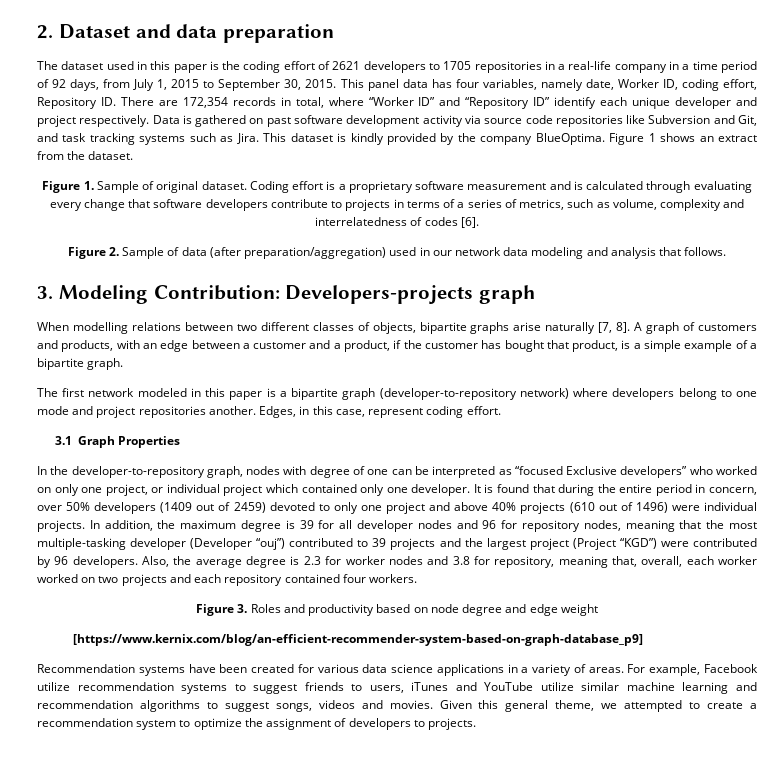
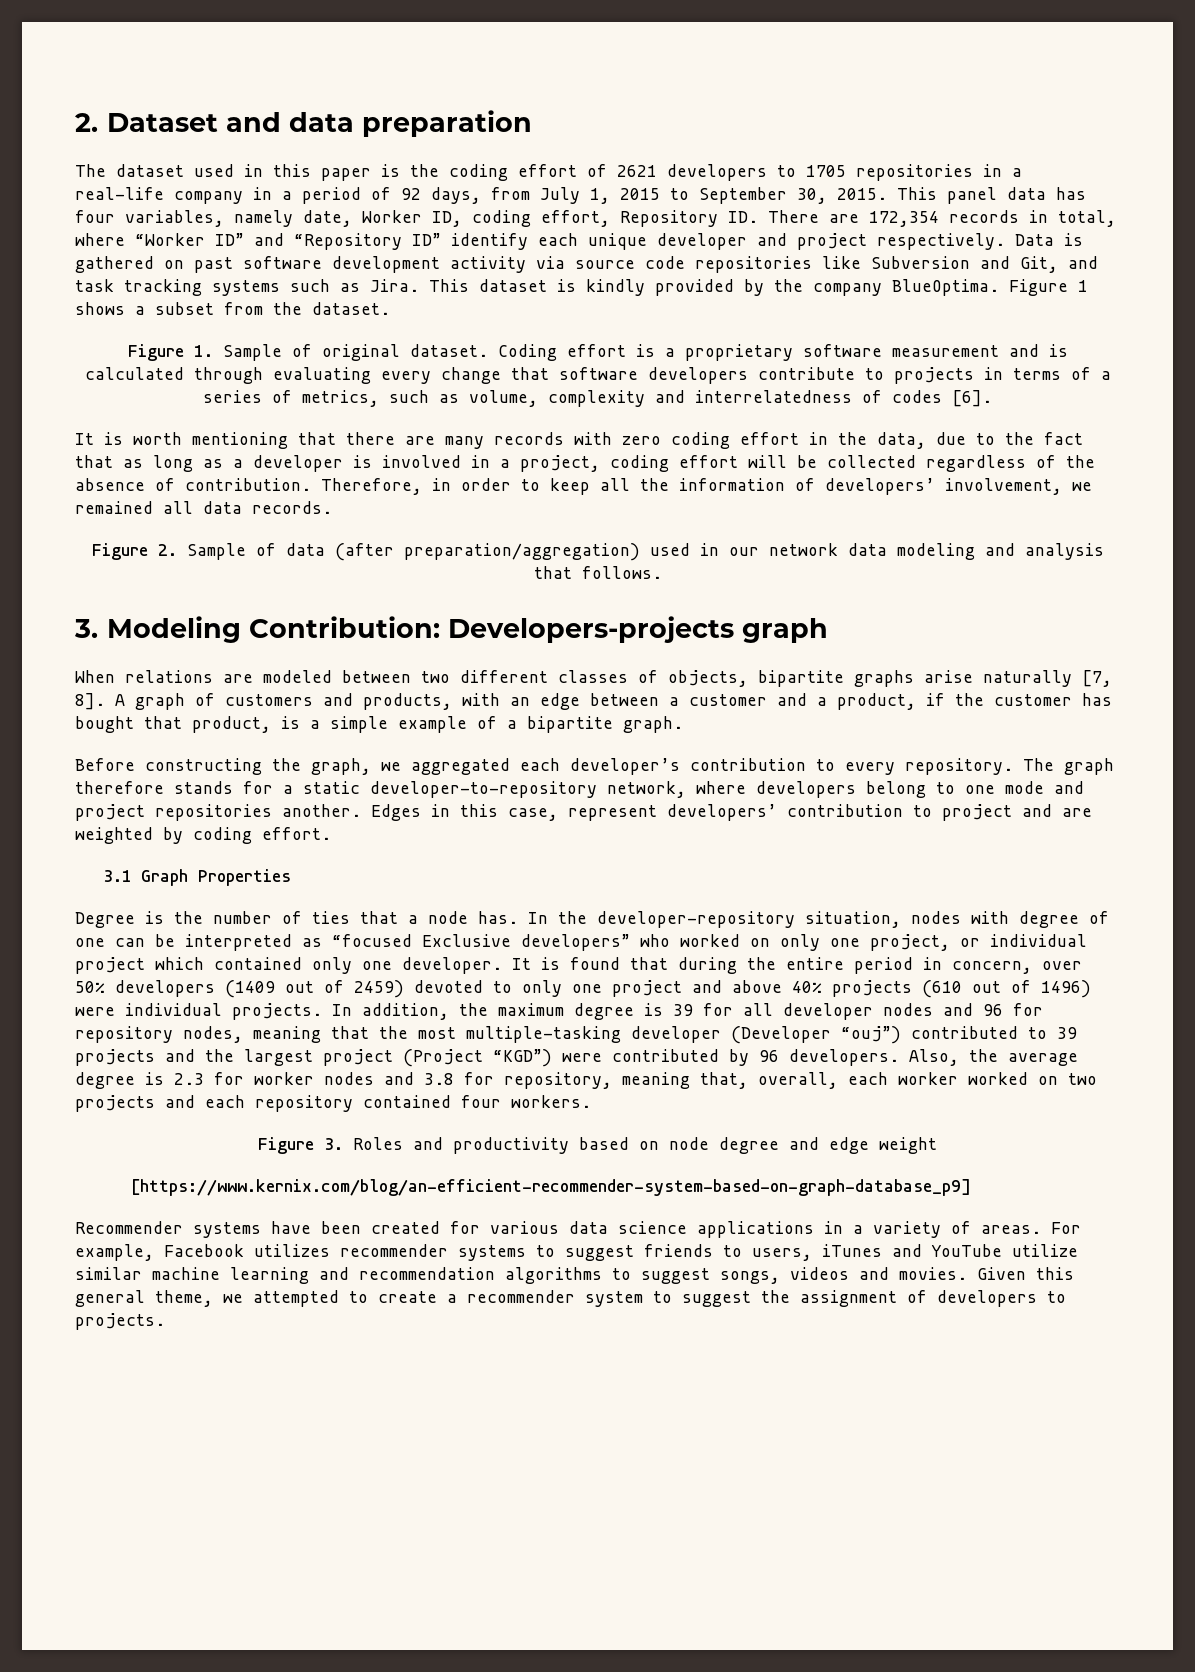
[692,61,718,70] time -> (292, 195) none
[699,135,757,142] an extract -> [135,302,214,315] a subset
(479, 222) none -> [75,432,1083,449] [75,455,1095,472] [75,478,1092,495] [75,501,332,514] // It is worth mentioning that there are many records with zero coding effort in the data, due to the fact that as long as a developer is involved in a project, coding effort will be collected regardless of the absence of contribution. Therefore, in order to keep all the information of developers’ involvement, we remained all data records.
[72,322,181,334] modelling relations -> [125,670,332,683] relations are modeled
[37,388,569,400] The first network modeled in this paper is a bipartite graph (developer-to-repository network) -> [75,758,1114,775] [75,781,686,798] Before constructing the graph, we aggregated each developer’s contribution to every repository. The graph therefore stands for a static developer-to-repository network,
[259,406,297,418] Edges, -> [371,804,421,821] Edges
(424, 413) none -> [667,804,1092,821] [75,827,183,844] developers’ contribution to project and are weighted by
[37,466,243,478] In the developer-to-repository graph, -> [75,911,901,928] Degree is the number of ties that a node has. In the developer-repository situation,
[37,664,135,673] Recommendation -> [75,1221,183,1234] Recommender
[37,682,174,691] utilize recommendation -> [254,1244,448,1257] utilizes recommender
[37,718,133,727] recommendation -> [467,1290,575,1303] recommender
[193,718,242,730] optimize -> [682,1291,751,1307] suggest

